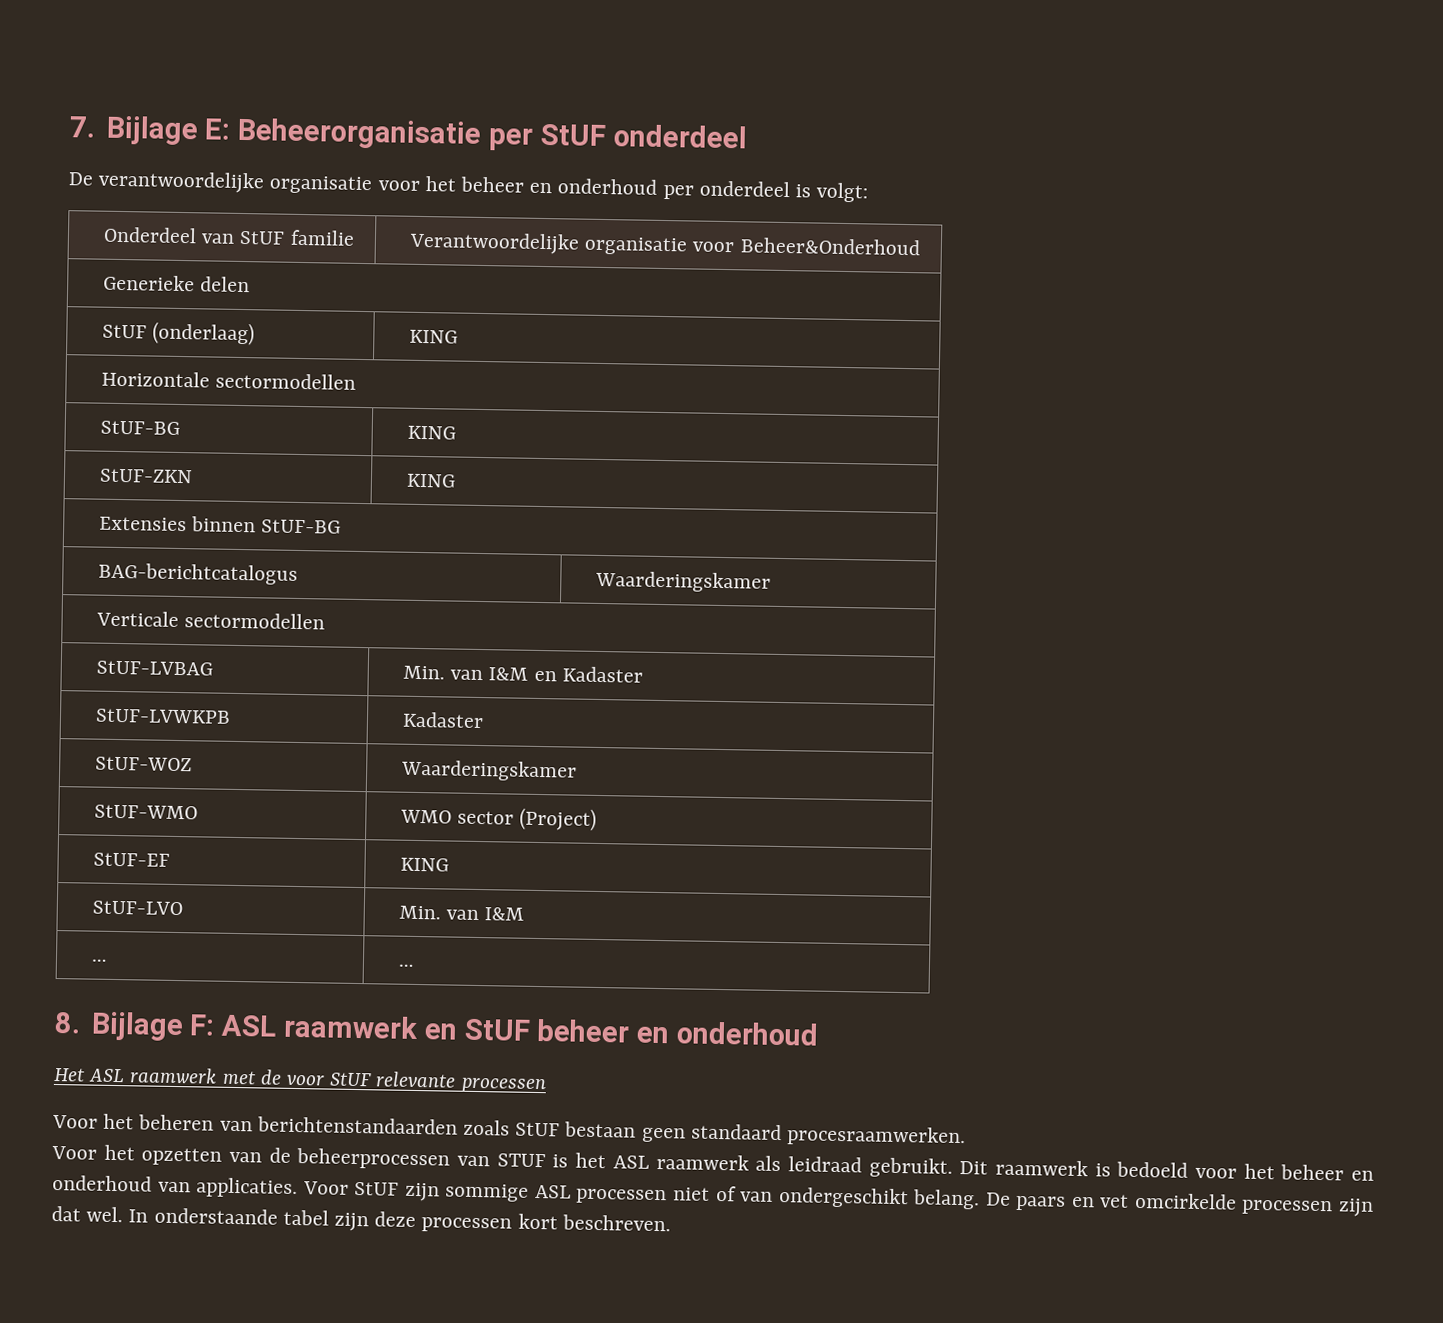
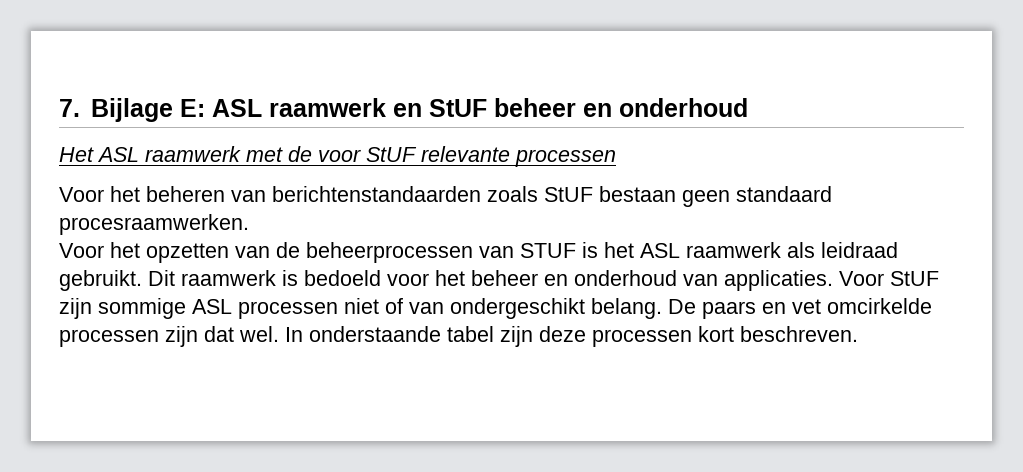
[237,117,747,151] [68,170,869,203] [102,226,355,246] [408,231,921,256] [102,274,251,293] [101,321,256,346] [408,329,458,344] [100,370,357,390] [99,420,180,435] [406,425,456,440] [98,468,193,484] [405,473,456,488] [98,516,342,534] [97,562,298,585] [594,570,771,593] [95,610,326,630] [95,660,213,676] [402,665,643,683] [94,708,231,724] [401,711,484,729] [94,756,192,772] [400,759,577,782] [93,804,198,820] [399,807,598,831] [92,852,170,867] [399,857,449,872] [91,900,183,916] [398,905,525,921] [90,958,107,962] [397,963,414,967] [54,1011,216,1042] Beheerorganisatie per StUF onderdeel // De verantwoordelijke organisatie voor het beheer en onderhoud per onderdeel is volgt: // Onderdeel van StUF familie | Verantwoordelijke organisatie voor Beheer&Onderhoud // Generieke delen // StUF (onderlaag) | KING // Horizontale sectormodellen // StUF-BG | KING // StUF-ZKN | KING // Extensies binnen StUF-BG // BAG-berichtcatalogus | Waarderingskamer // Verticale sectormodellen // StUF-LVBAG | Min. van I&M en Kadaster // StUF-LVWKPB | Kadaster // StUF-WOZ | Waarderingskamer // StUF-WMO | WMO sector (Project) // StUF-EF | KING // StUF-LVO | Min. van I&M // … | … // 8. Bijlage F: -> (205, 108) none

